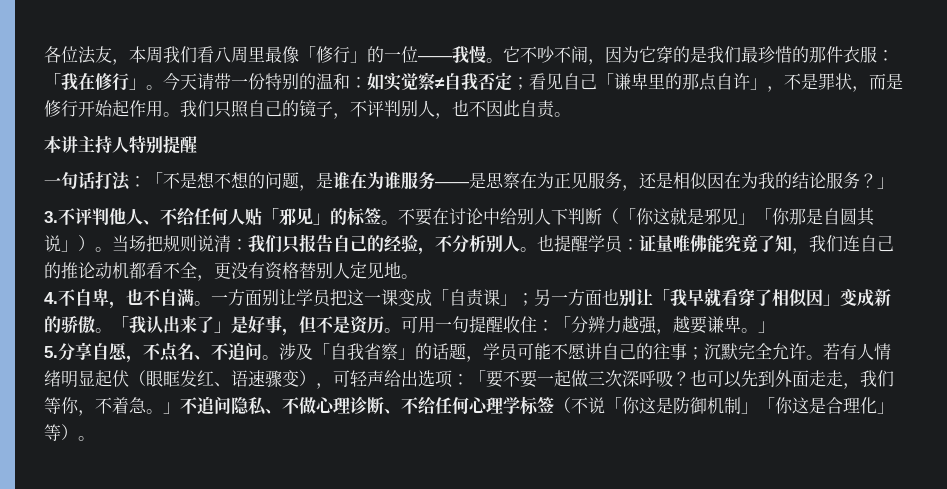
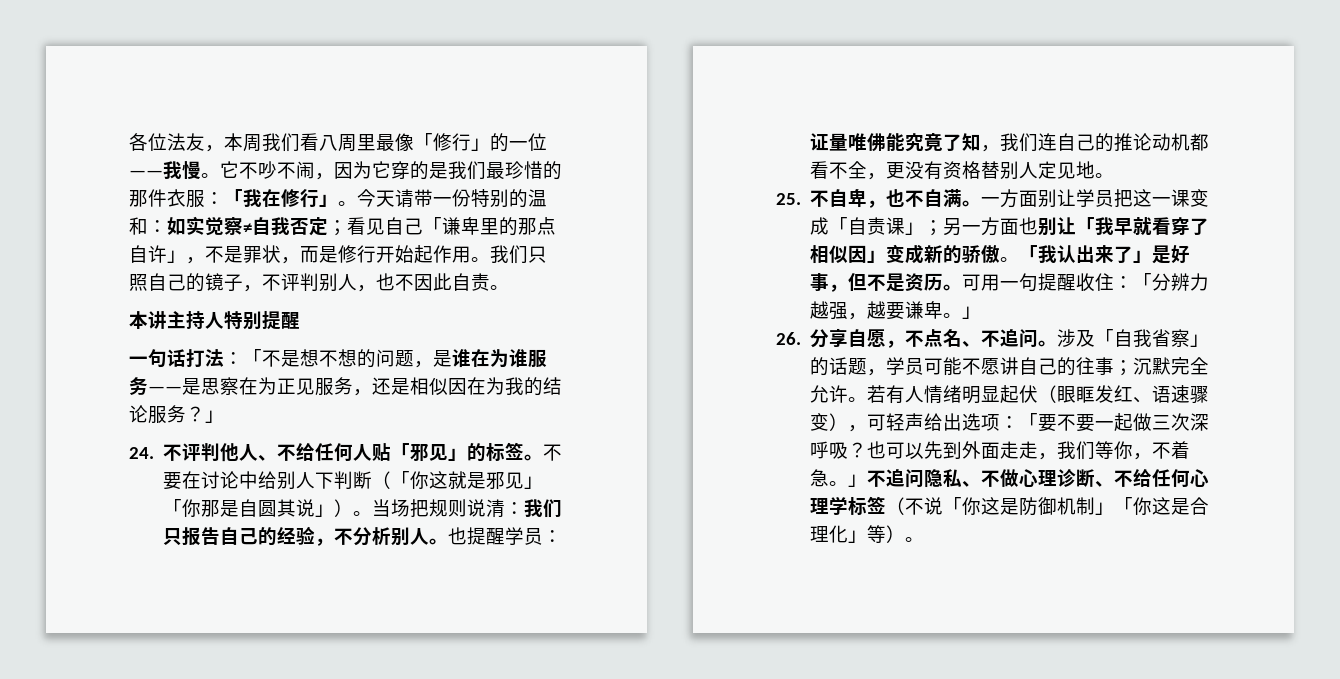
[44,211,58,223] 3. -> [129,447,154,459] 24.
[44,292,58,304] 4. -> [776,193,801,205] 25.
[44,346,58,358] 5. -> [776,332,801,345] 26.

